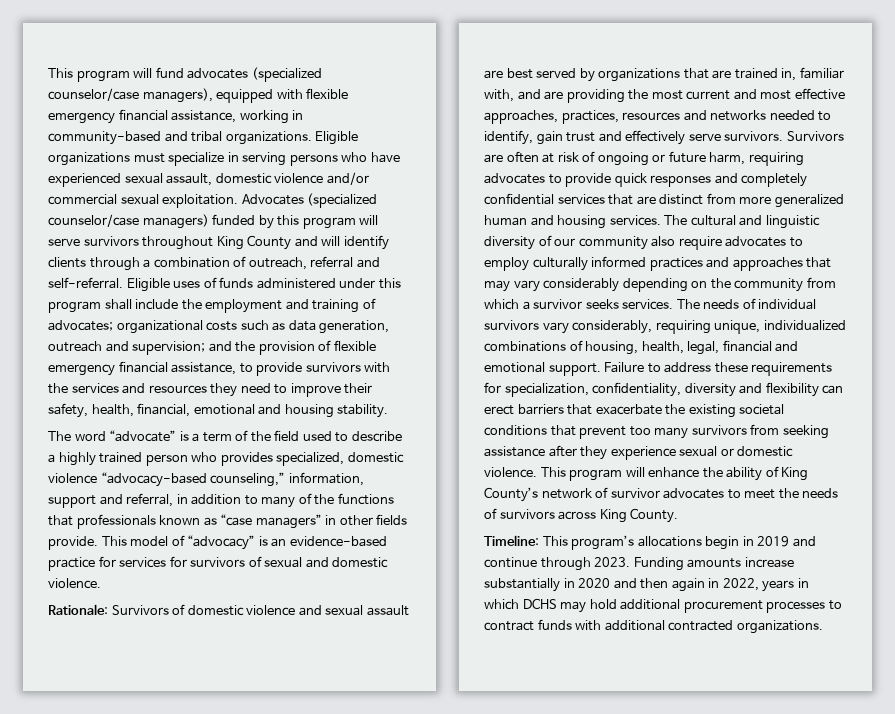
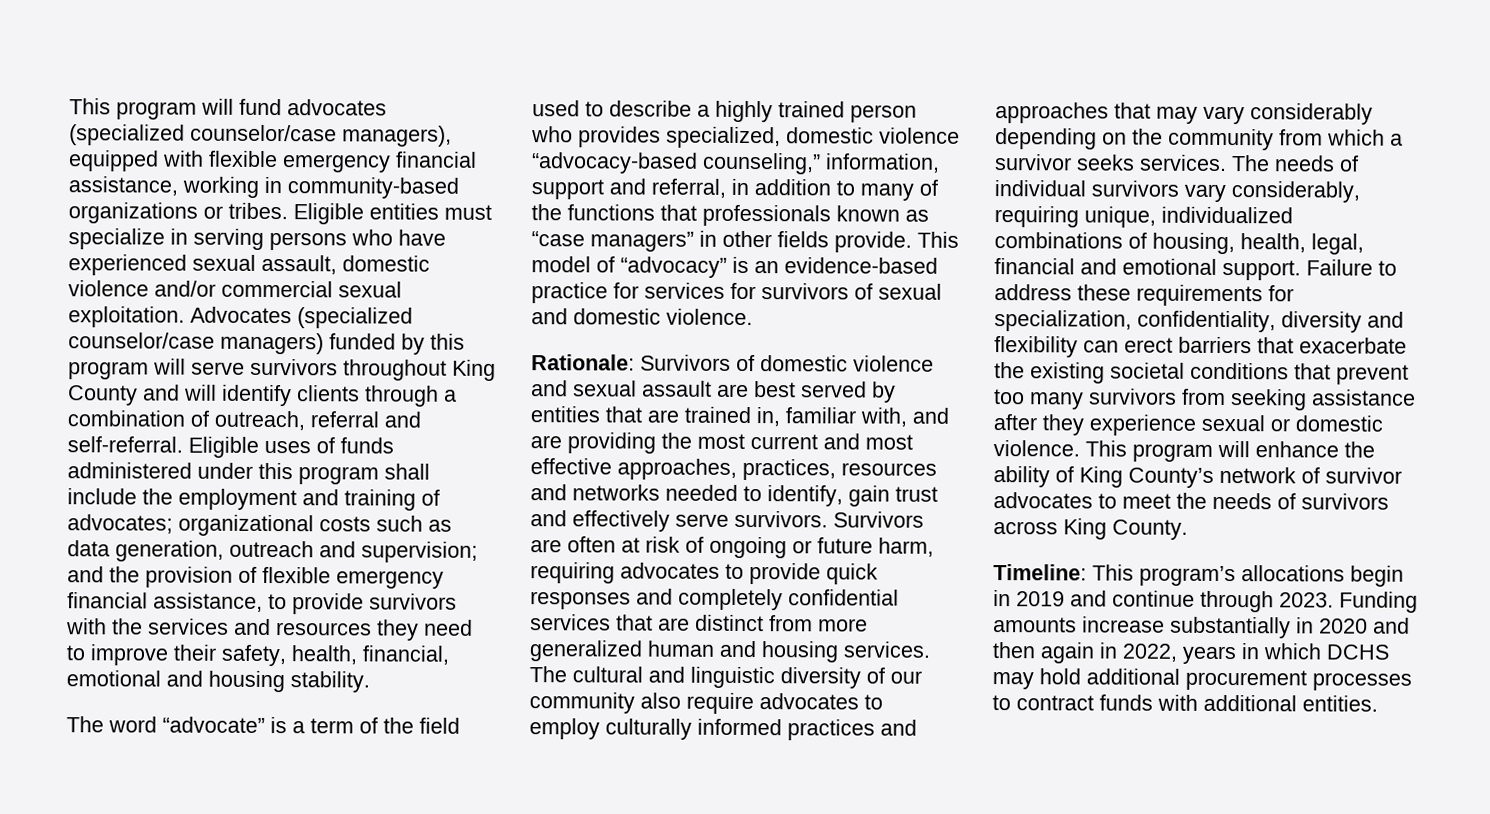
[164,131,359,145] [48,152,130,166] and tribal organizations. Eligible organizations -> [68,202,439,225] organizations or tribes. Eligible entities
[598,68,681,82] organizations -> [530,406,601,423] entities
[668,620,823,634] contracted organizations. -> [1302,695,1378,712] entities.

